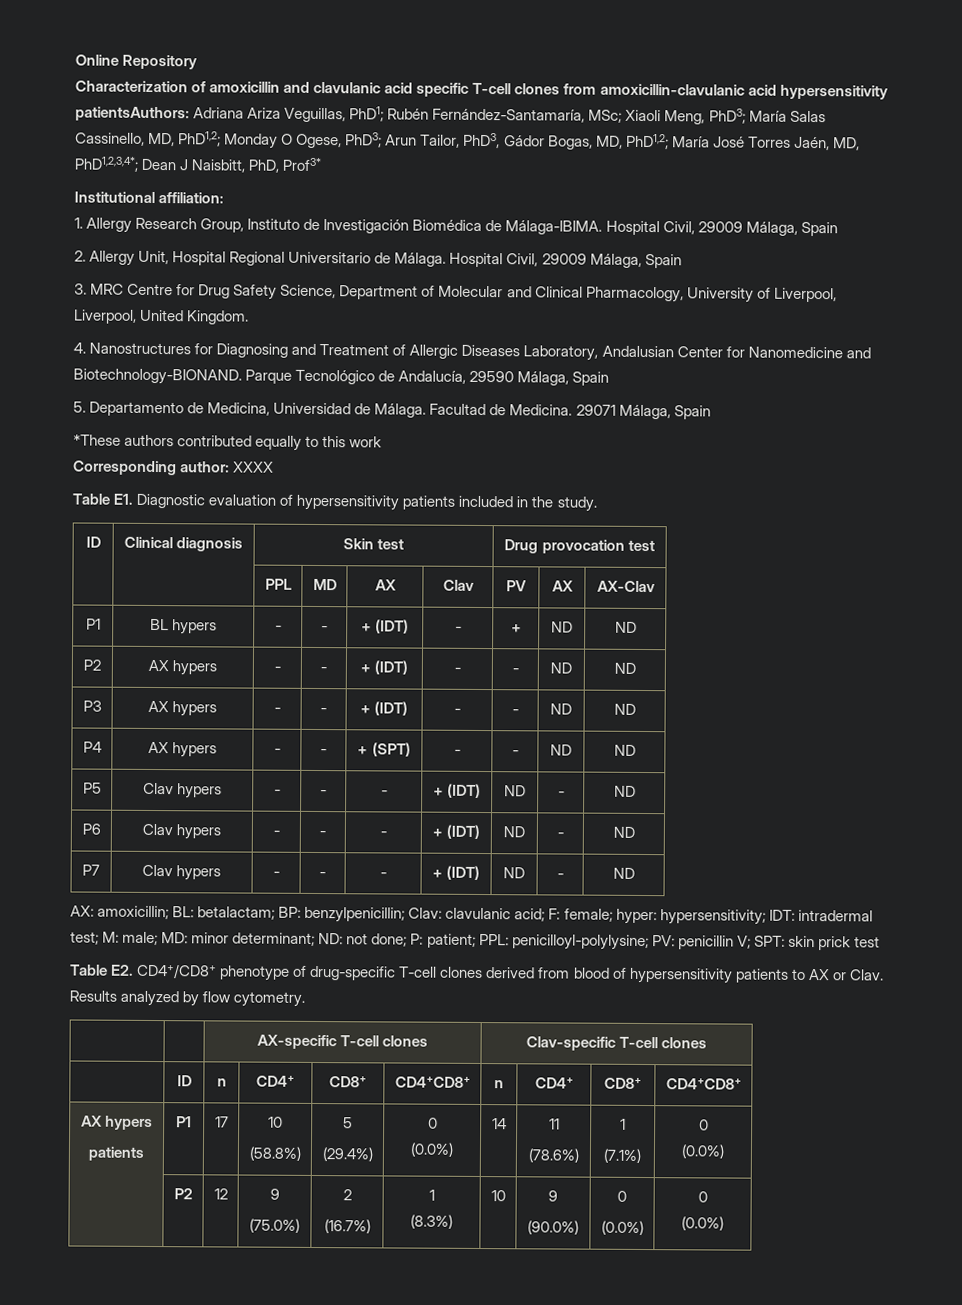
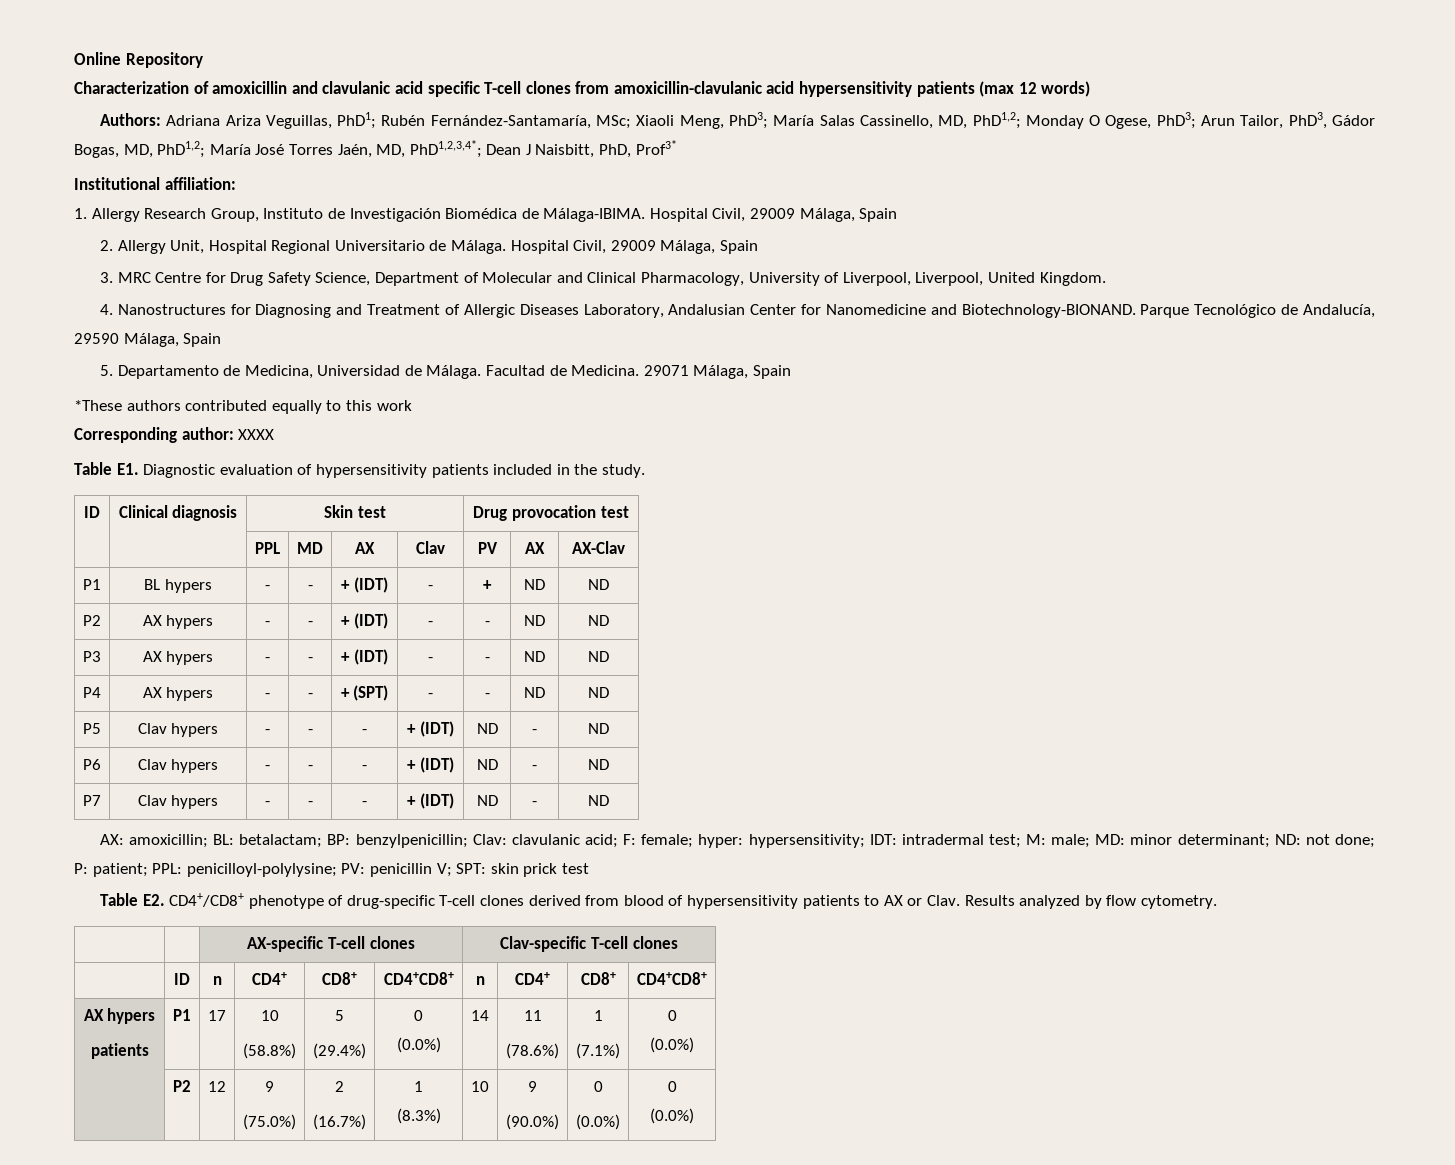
[75,106,190,122] patientsAuthors: -> [916,81,1091,97] [99,113,161,126] patients (max 12 words) // Authors:

